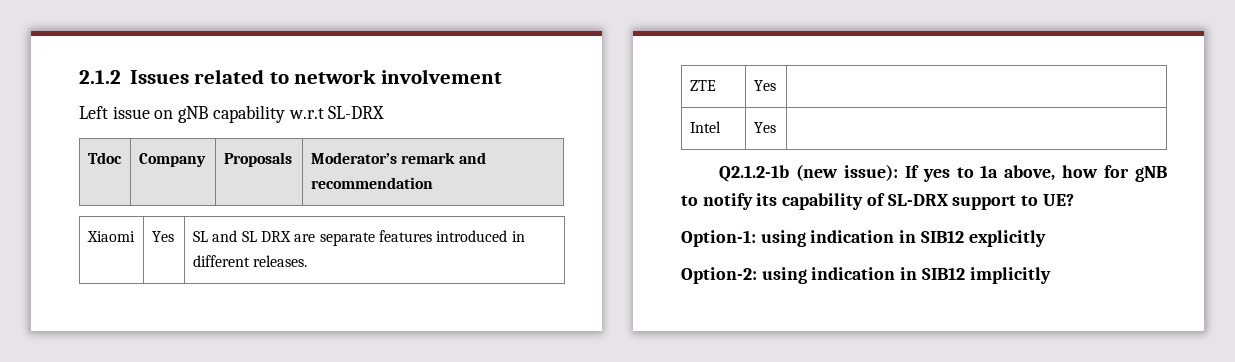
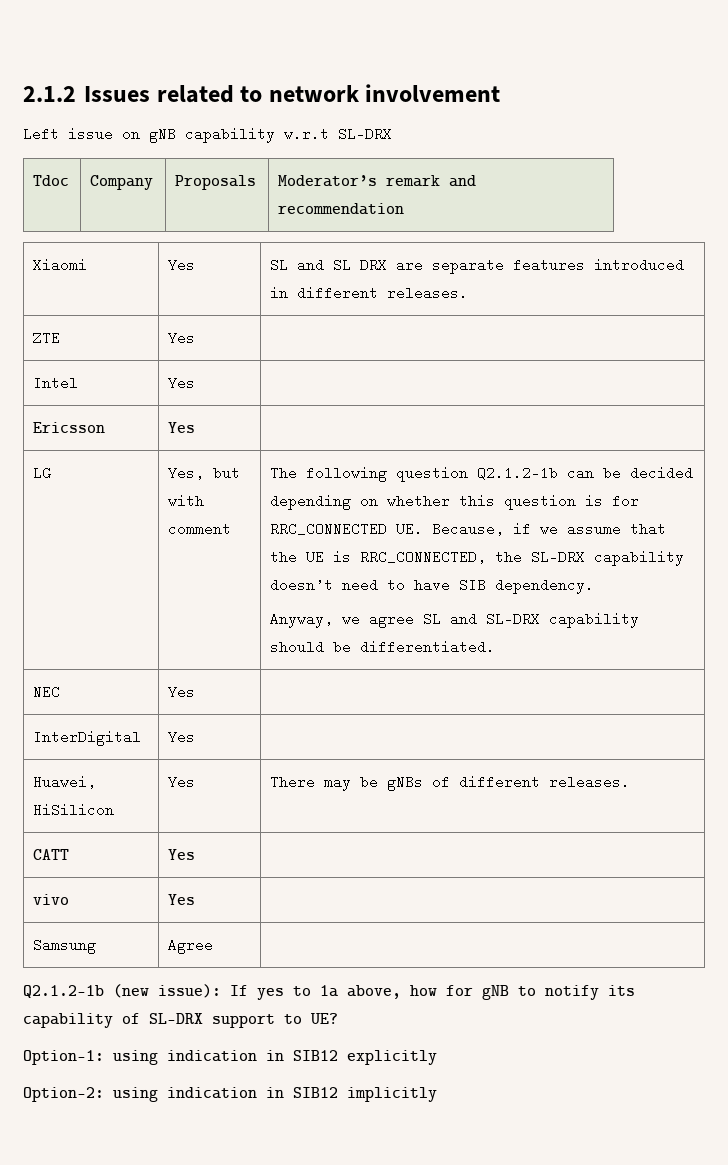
(776, 127) none -> [33,422,106,433] [168,422,196,433] [33,466,52,480] [168,466,241,480] [168,495,205,506] [168,522,232,536] [270,466,694,482] [270,494,640,510] [270,522,667,536] [270,550,685,566] [270,578,595,594] [270,612,640,628] [270,640,496,654] [33,685,61,699] [168,685,196,699] [33,730,142,746] [168,730,196,744] [33,775,97,789] [33,803,115,817] [168,775,196,789] [270,775,631,791] [33,849,70,860] [168,849,196,860] [33,894,70,905] [168,894,196,905] [33,938,97,954] [168,938,214,954] // Ericsson | Yes | // LG | Yes, but with comment | The following question Q2.1.2-1b can be decided depending on whether this question is for RRC_CONNECTED UE. Because, if we assume that the UE is RRC_CONNECTED, the SL-DRX capability doesn’t need to have SIB dependency. // Anyway, we agree SL and SL-DRX capability should be differentiated. // NEC | Yes | // InterDigital | Yes | // Huawei, HiSilicon | Yes | There may be gNBs of different releases. // CATT | Yes | // vivo | Yes | // Samsung | Agree |

